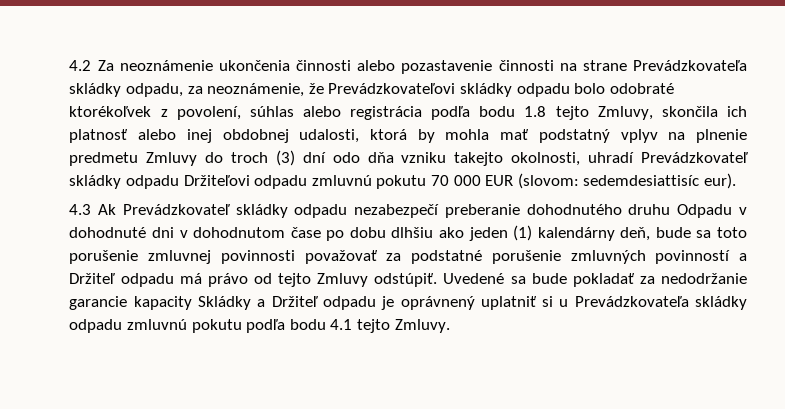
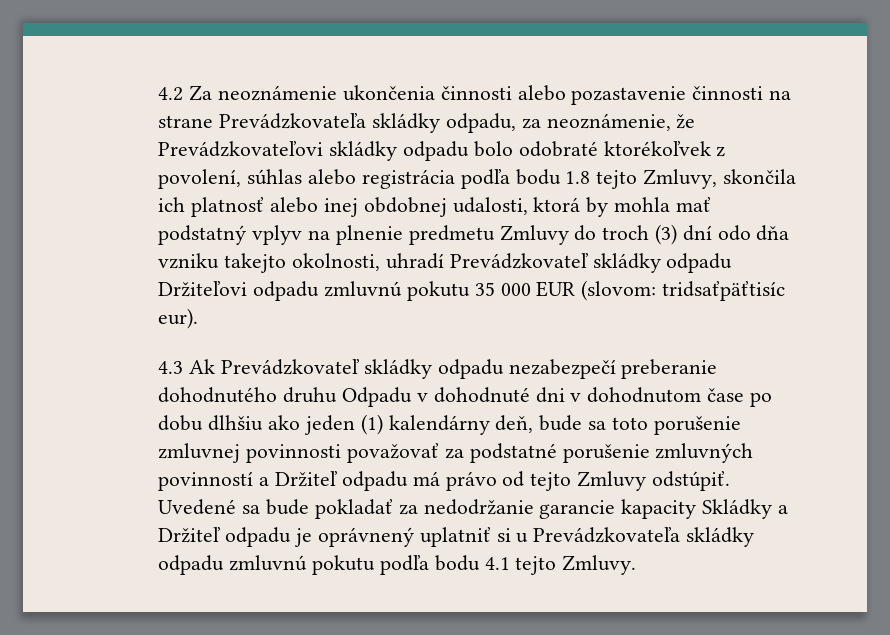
[430,175,449,186] 70 -> [474,282,495,296] 35
[583,175,700,186] sedemdesiattisíc -> [661,281,785,301] tridsaťpäťtisíc

